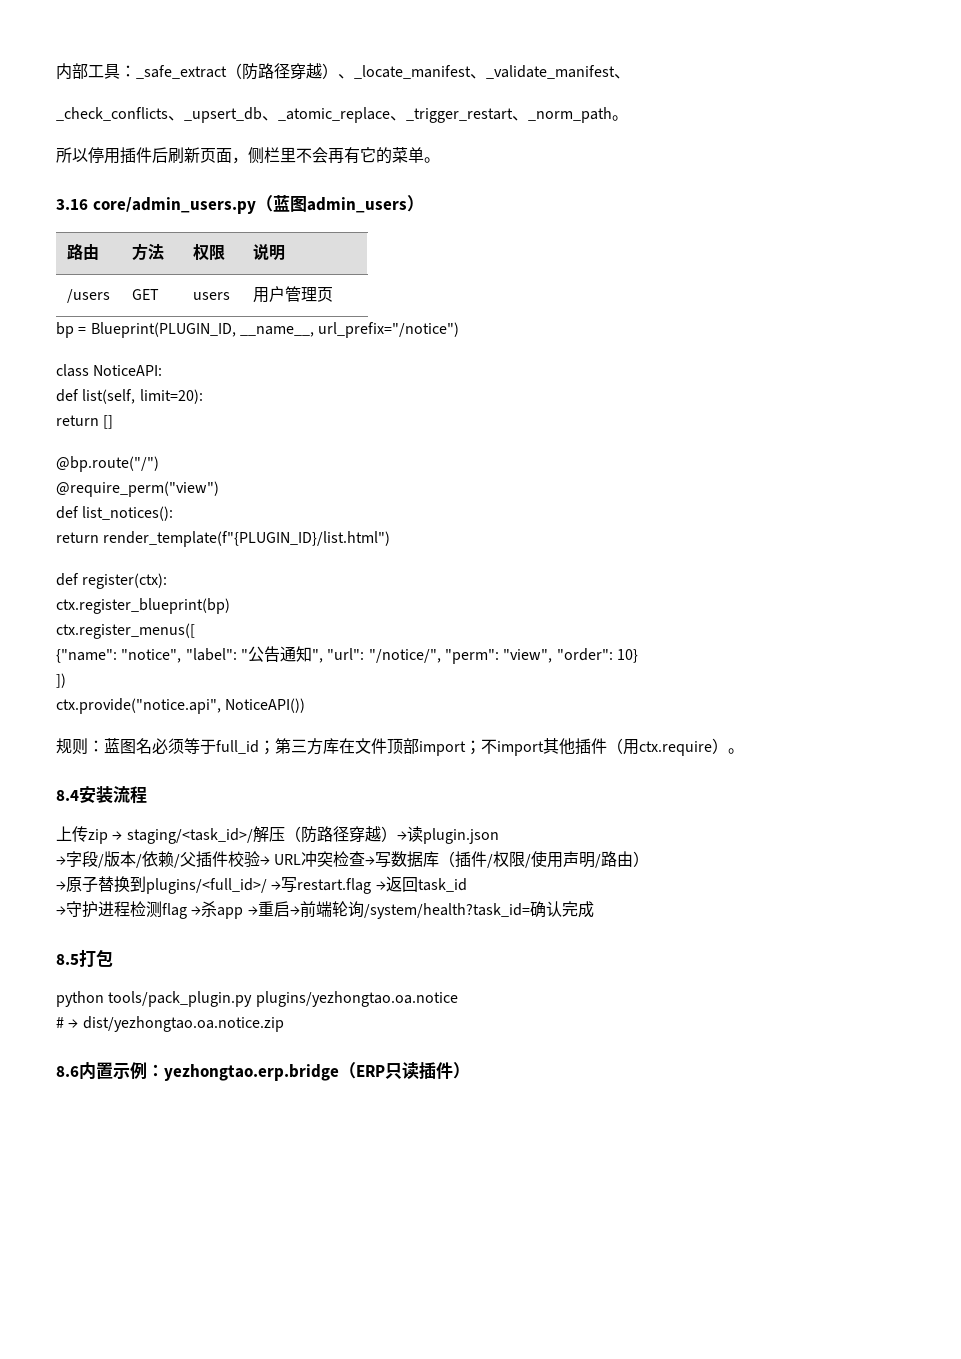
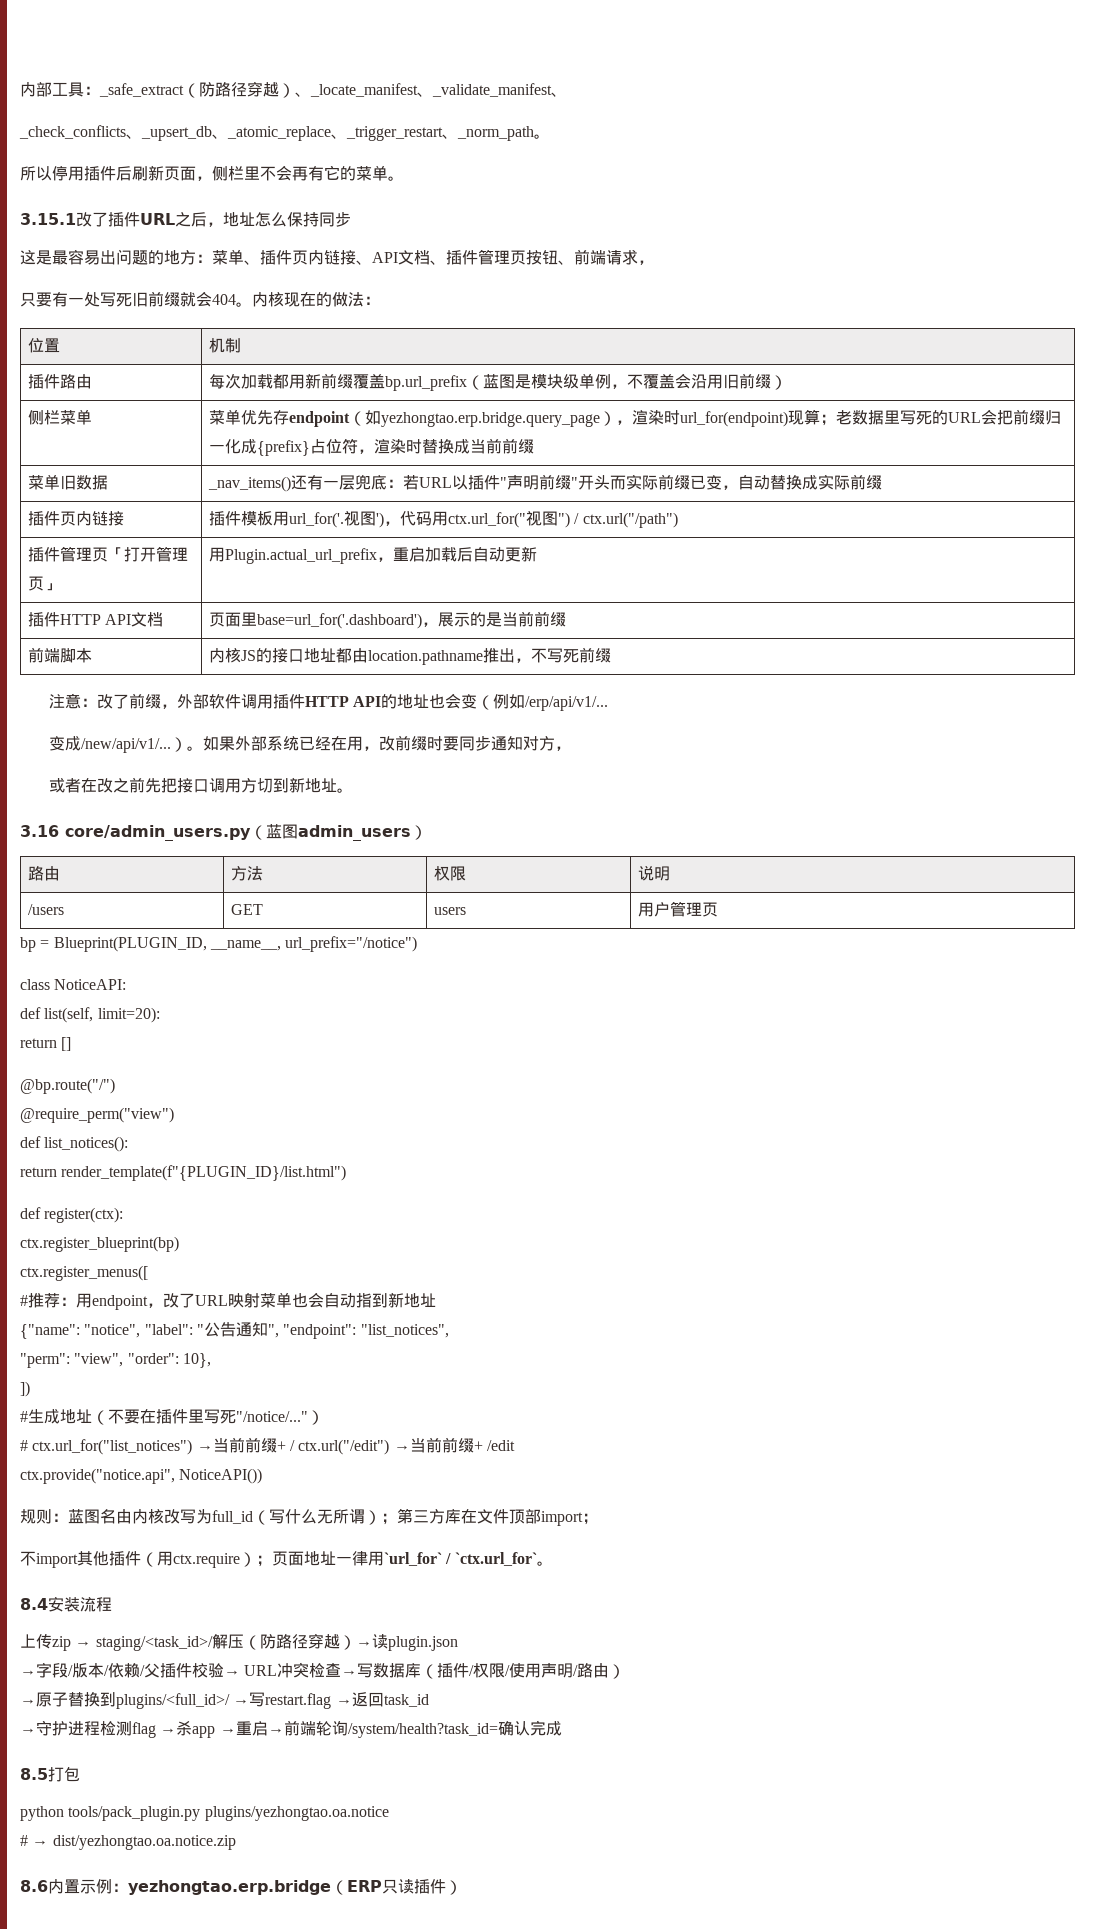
(440, 160) none -> [20,212,351,227] [20,249,654,265] [20,291,380,307] [28,338,61,353] [209,338,242,353] [28,374,93,389] [209,373,788,391] [28,409,93,425] [209,409,1062,427] [209,438,535,456] [28,474,109,490] [208,474,883,492] [28,511,125,526] [209,510,678,528] [28,546,189,562] [28,576,61,591] [209,546,538,564] [28,612,164,627] [209,611,567,629] [28,647,93,663] [209,647,612,665] [48,693,609,711] [48,735,571,753] [48,777,353,793] // 3.15.1改了插件URL之后，地址怎么保持同步 // 这是最容易出问题的地方：菜单、插件页内链接、API文档、插件管理页按钮、前端请求， // 只要有一处写死旧前缀就会404。内核现在的做法： // 位置 | 机制 // 插件路由 | 每次加载都用新前缀覆盖bp.url_prefix（蓝图是模块级单例，不覆盖会沿用旧前缀） // 侧栏菜单 | 菜单优先存endpoint（如yezhongtao.erp.bridge.query_page），渲染时url_for(endpoint)现算；老数据里写死的URL会把前缀归一化成{prefix}占位符，渲染时替换成当前前缀 // 菜单旧数据 | _nav_items()还有一层兜底：若URL以插件"声明前缀"开头而实际前缀已变，自动替换成实际前缀 // 插件页内链接 | 插件模板用url_for('.视图')，代码用ctx.url_for("视图") / ctx.url("/path") // 插件管理页「打开管理页」 | 用Plugin.actual_url_prefix，重启加载后自动更新 // 插件HTTP API文档 | 页面里base=url_for('.dashboard')，展示的是当前前缀 // 前端脚本 | 内核JS的接口地址都由location.pathname推出，不写死前缀 // 注意：改了前缀，外部软件调用插件HTTP API的地址也会变（例如/erp/api/v1/... // 变成/new/api/v1/...）。如果外部系统已经在用，改前缀时要同步通知对方， // 或者在改之前先把接口调用方切到新地址。
(195, 631) none -> [20,1292,436,1310] // #推荐：用endpoint，改了URL映射菜单也会自动指到新地址
[327,648,441,663] "url": "/notice/", -> [283,1324,449,1339] "endpoint": "list_notices", //
[616,649,638,663] 10} -> [182,1353,211,1368] 10},
(66, 680) none -> [20,1409,324,1425] [20,1437,515,1455] // #生成地址（不要在插件里写死"/notice/..."） // # ctx.url_for("list_notices") →当前前缀+ / ctx.url("/edit") →当前前缀+ /edit
[152,738,259,754] 必须等于full_id -> [116,1509,381,1525] 由内核改写为full_id（写什么无所谓）
(481, 747) none -> (598, 1519) //
(728, 746) none -> [256,1551,537,1567] ；页面地址一律用`url_for` / `ctx.url_for`

